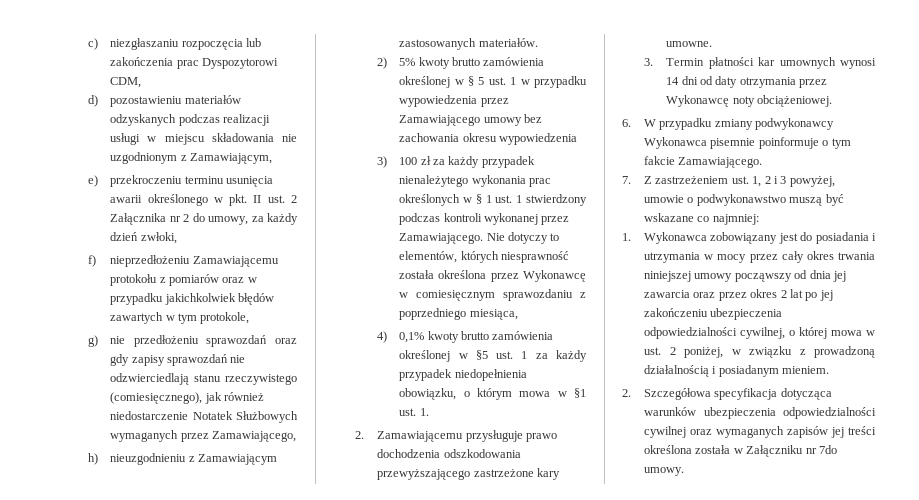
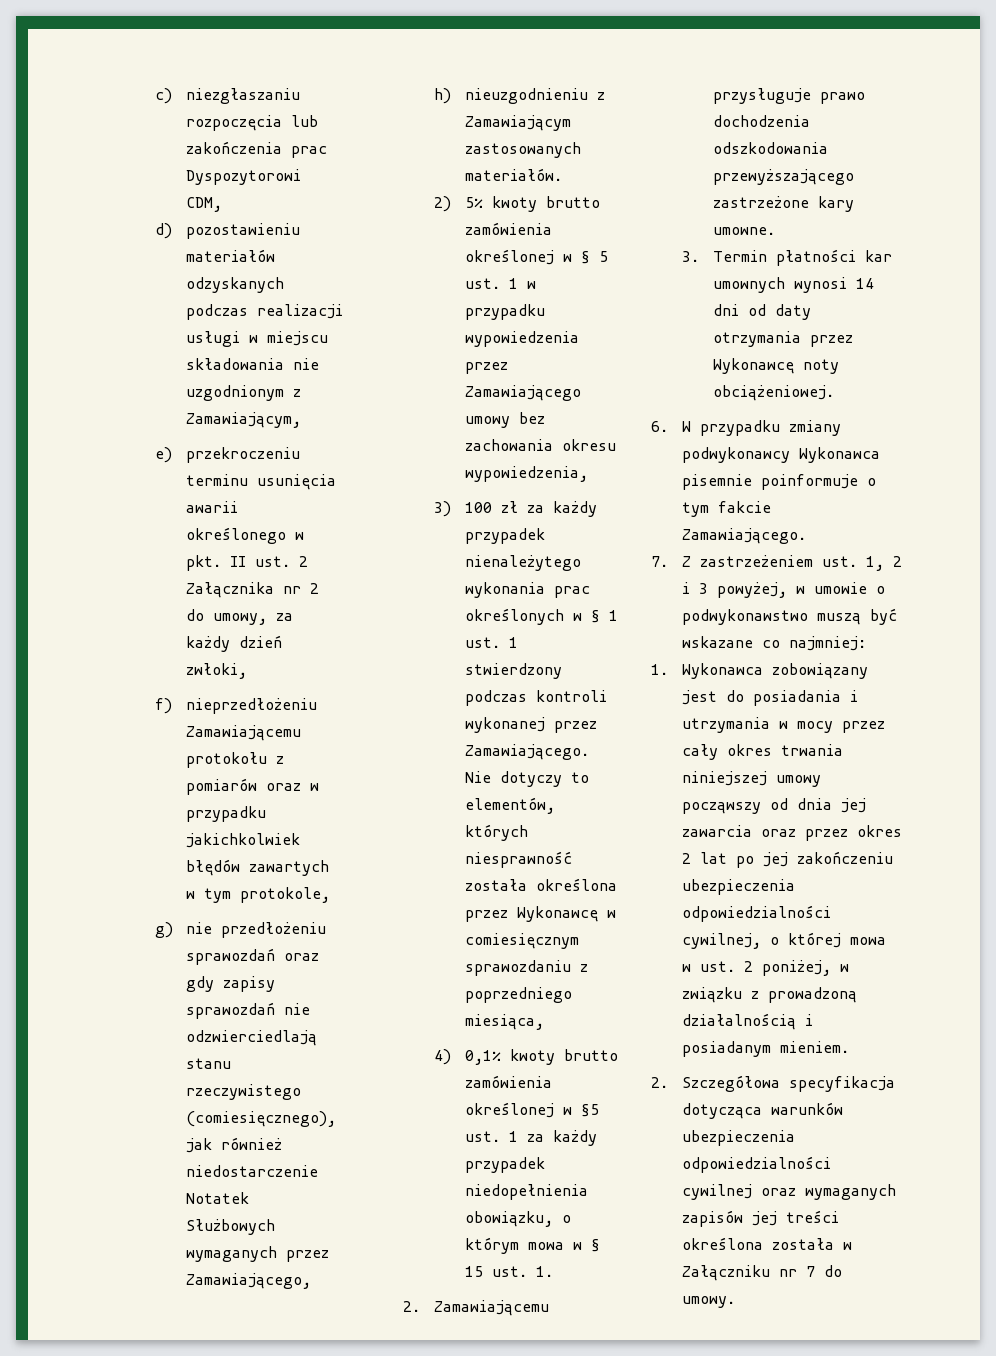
[498,133,577,145] wypowiedzenia -> [465,466,589,482] wypowiedzenia,
[574,388,586,398] §1 -> [591,1239,601,1252] [465,1266,484,1277] § 15
(835, 181) none -> [796,586,806,594] w
[818,445,837,454] 7do -> [806,1265,843,1277] 7 do

